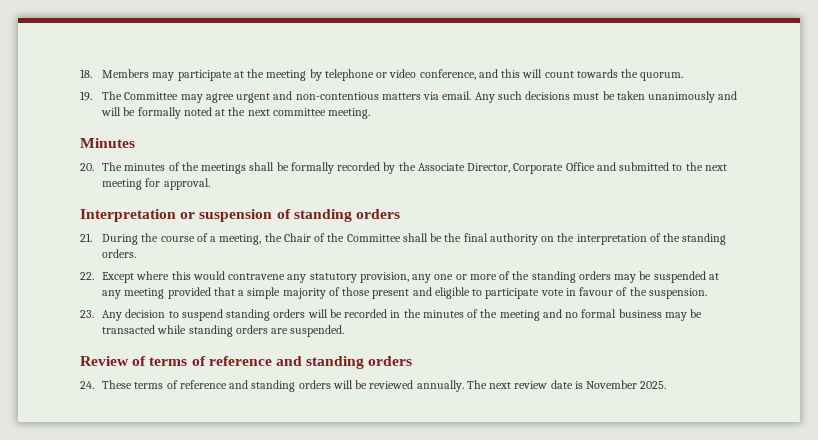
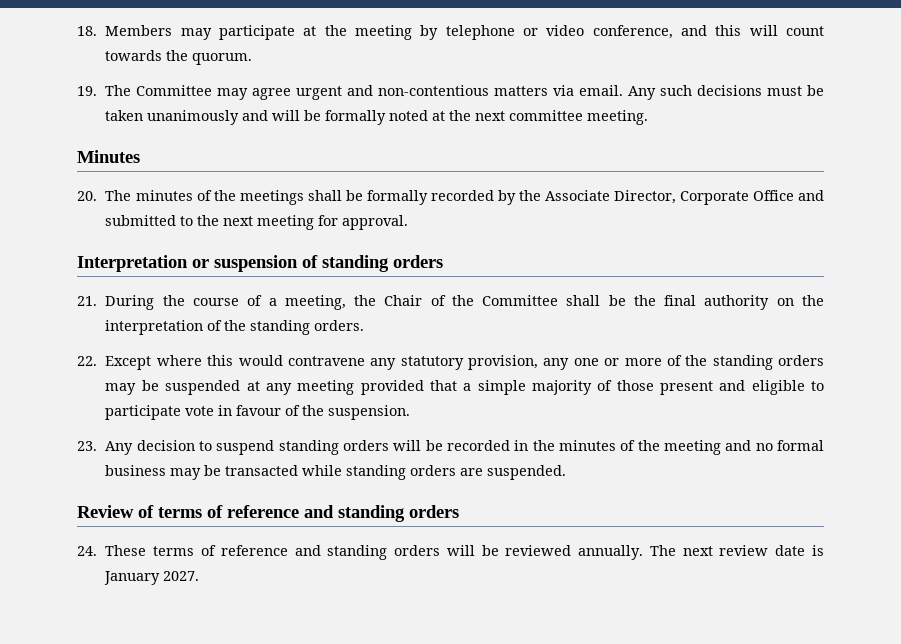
[586,380,667,389] November 2025. -> [104,571,200,585] January 2027.

